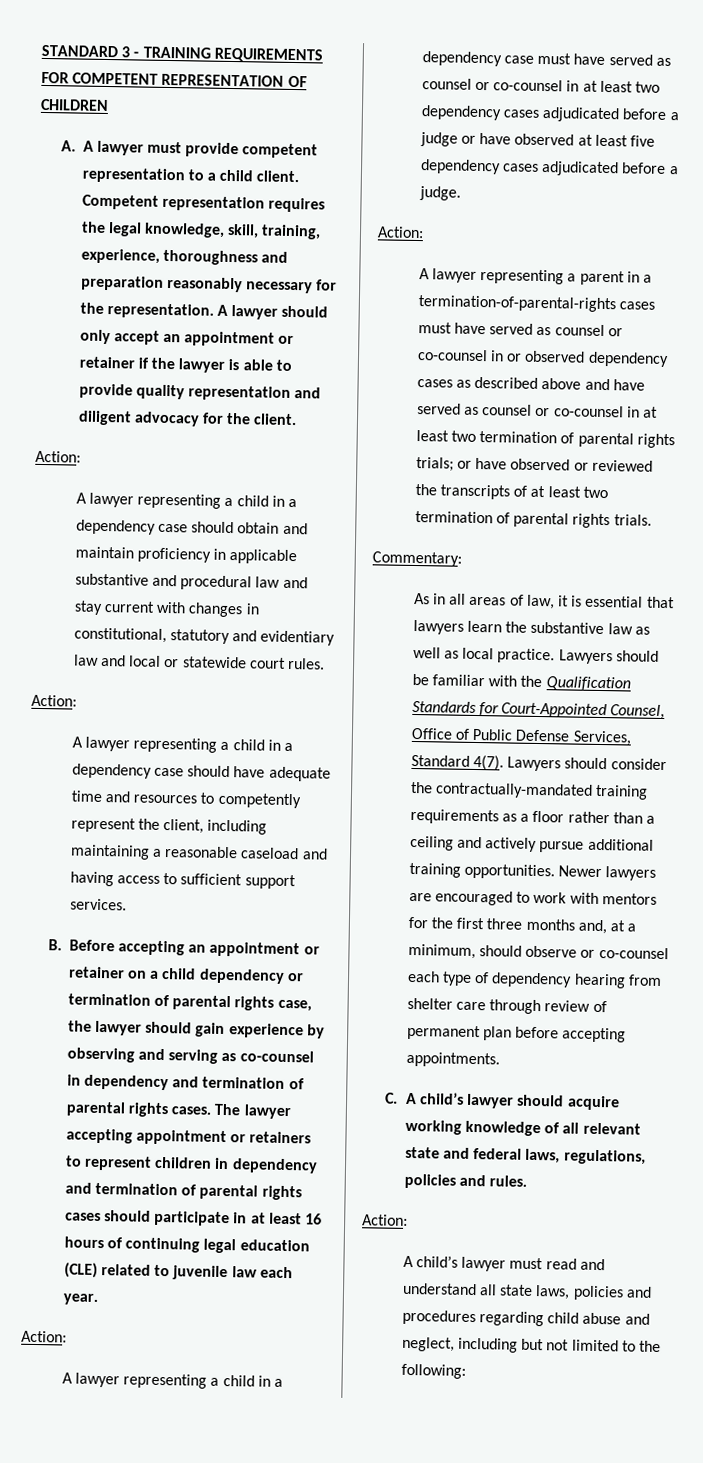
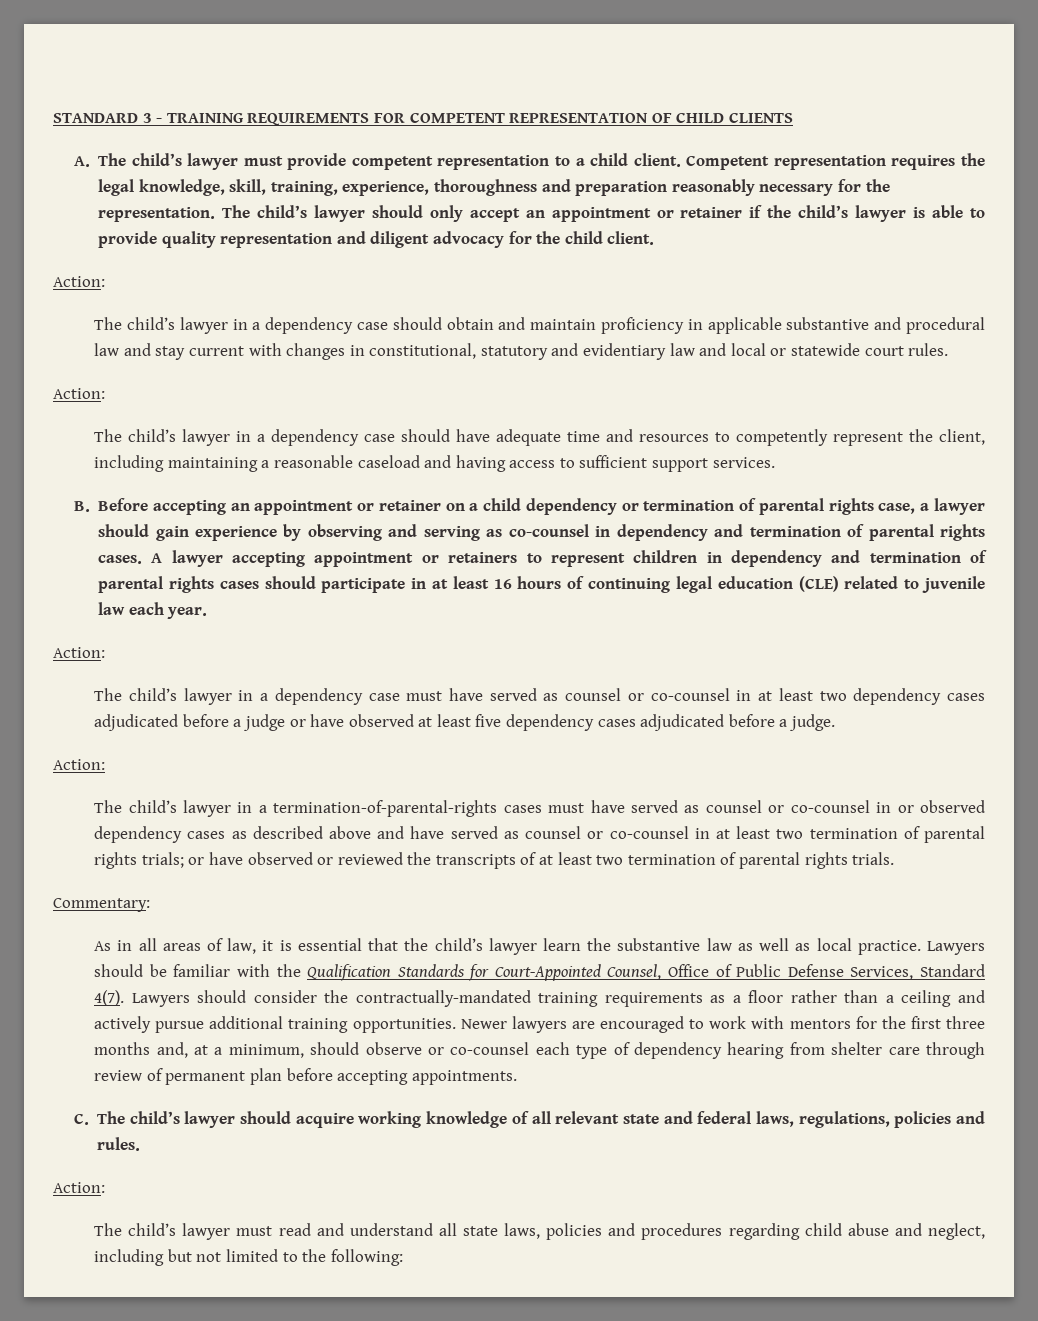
[40,98,109,112] CHILDREN -> [676,112,793,123] CHILD CLIENTS
[82,140,94,152] A -> [98,153,182,166] The child’s
[217,304,229,316] A -> [222,205,307,218] The child’s
(176, 363) none -> [798,205,849,218] child’s
(252, 418) none -> [564,231,603,244] child
[75,492,269,509] A lawyer representing a child -> [94,317,228,334] The child’s lawyer
[71,736,265,753] A lawyer representing a child -> [94,429,231,446] The child’s lawyer
[67,1020,92,1032] the -> [920,503,930,511] a
[214,1103,242,1116] The -> [151,553,163,563] A
[61,1372,255,1389] A lawyer representing a child -> [94,688,232,705] The child’s lawyer
[418,268,625,286] A lawyer representing a parent -> [94,800,231,817] The child’s lawyer
[412,619,464,635] lawyers -> [404,938,537,955] the child’s lawyer
[405,1092,417,1105] A -> [97,1111,126,1124] The
[402,1255,414,1268] A -> [94,1223,123,1236] The

